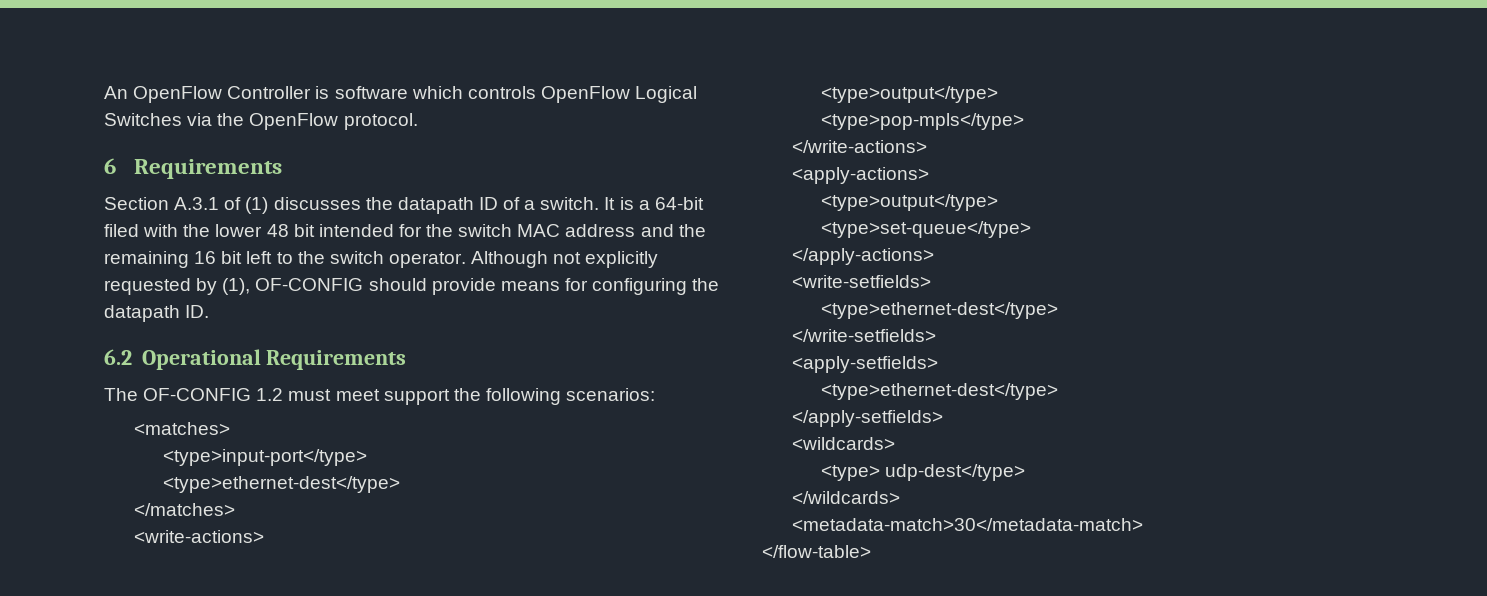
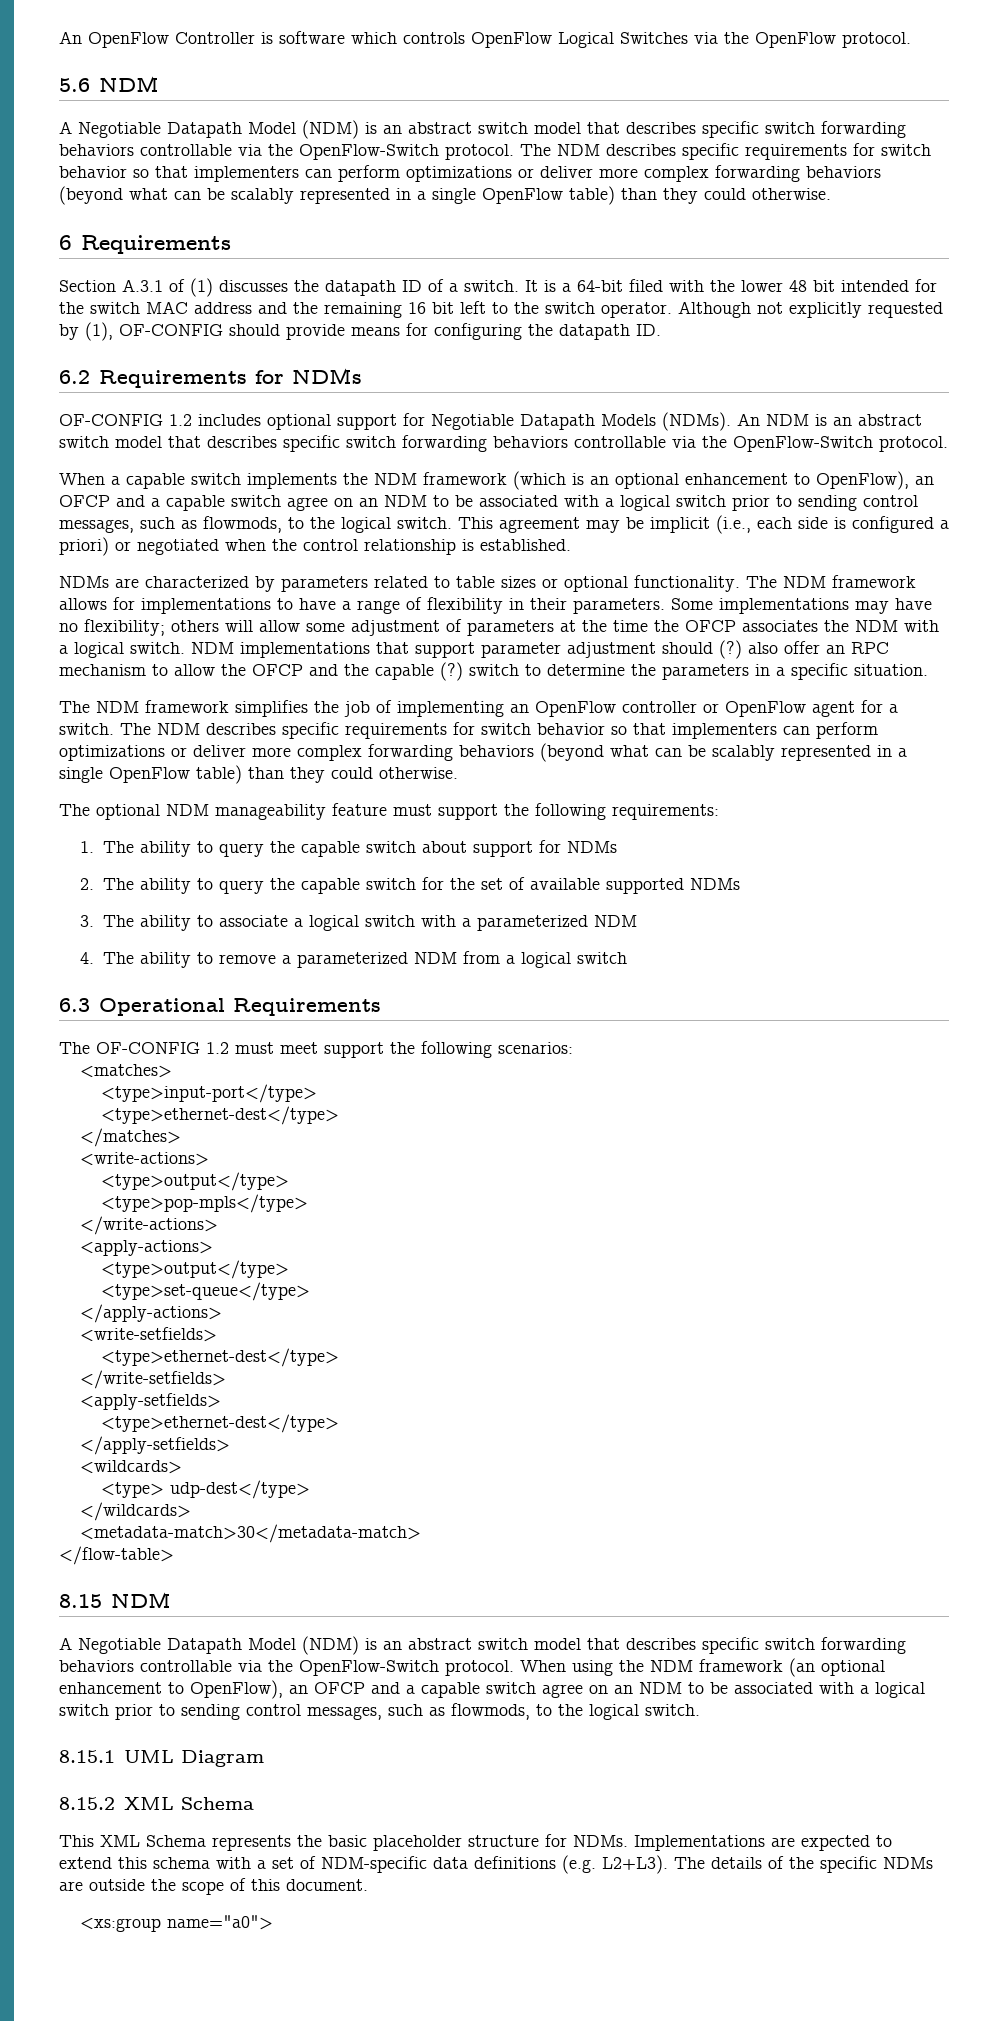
(418, 121) none -> [59,76,159,92] [59,120,906,139] [59,143,931,160] [59,165,881,182] [59,186,831,205] // 5.6 NDM // A Negotiable Datapath Model (NDM) is an abstract switch model that describes specific switch forwarding behaviors controllable via the OpenFlow-Switch protocol. The NDM describes specific requirements for switch behavior so that implementers can perform optimizations or deliver more complex forwarding behaviors (beyond what can be scalably represented in a single OpenFlow table) than they could otherwise.
(132, 357) none -> [98,368,362,388] [59,412,922,431] [59,435,948,452] [59,471,934,490] [59,495,918,511] [59,515,949,534] [59,537,571,556] [59,575,916,592] [59,597,932,614] [59,619,939,636] [59,640,889,659] [59,662,928,681] [59,700,898,717] [59,722,878,739] [59,743,907,762] [59,765,458,784] [59,803,719,820] [80,840,617,857] [80,877,740,894] [80,915,637,931] [80,951,627,968] [59,998,90,1012] Requirements for NDMs // OF-CONFIG 1.2 includes optional support for Negotiable Datapath Models (NDMs). An NDM is an abstract switch model that describes specific switch forwarding behaviors controllable via the OpenFlow-Switch protocol. // When a capable switch implements the NDM framework (which is an optional enhancement to OpenFlow), an OFCP and a capable switch agree on an NDM to be associated with a logical switch prior to sending control messages, such as flowmods, to the logical switch. This agreement may be implicit (i.e., each side is configured a priori) or negotiated when the control relationship is established. // NDMs are characterized by parameters related to table sizes or optional functionality. The NDM framework allows for implementations to have a range of flexibility in their parameters. Some implementations may have no flexibility; others will allow some adjustment of parameters at the time the OFCP associates the NDM with a logical switch. NDM implementations that support parameter adjustment should (?) also offer an RPC mechanism to allow the OFCP and the capable (?) switch to determine the parameters in a specific situation. // The NDM framework simplifies the job of implementing an OpenFlow controller or OpenFlow agent for a switch. The NDM describes specific requirements for switch behavior so that implementers can perform optimizations or deliver more complex forwarding behaviors (beyond what can be scalably represented in a single OpenFlow table) than they could otherwise. // The optional NDM manageability feature must support the following requirements: // 1. The ability to query the capable switch about support for NDMs // 2. The ability to query the capable switch for the set of available supported NDMs // 3. The ability to associate a logical switch with a parameterized NDM // 4. The ability to remove a parameterized NDM from a logical switch // 6.3
(871, 551) none -> [59,1592,171,1608] [59,1636,906,1655] [59,1658,885,1677] [59,1680,925,1699] [59,1703,700,1720] [59,1750,264,1767] [59,1797,254,1810] [59,1834,892,1851] [59,1855,933,1874] [59,1878,368,1895] [80,1915,274,1932] // 8.15 NDM // A Negotiable Datapath Model (NDM) is an abstract switch model that describes specific switch forwarding behaviors controllable via the OpenFlow-Switch protocol. When using the NDM framework (an optional enhancement to OpenFlow), an OFCP and a capable switch agree on an NDM to be associated with a logical switch prior to sending control messages, such as flowmods, to the logical switch. // 8.15.1 UML Diagram // 8.15.2 XML Schema // This XML Schema represents the basic placeholder structure for NDMs. Implementations are expected to extend this schema with a set of NDM-specific data definitions (e.g. L2+L3). The details of the specific NDMs are outside the scope of this document. // <xs:group name="a0">

